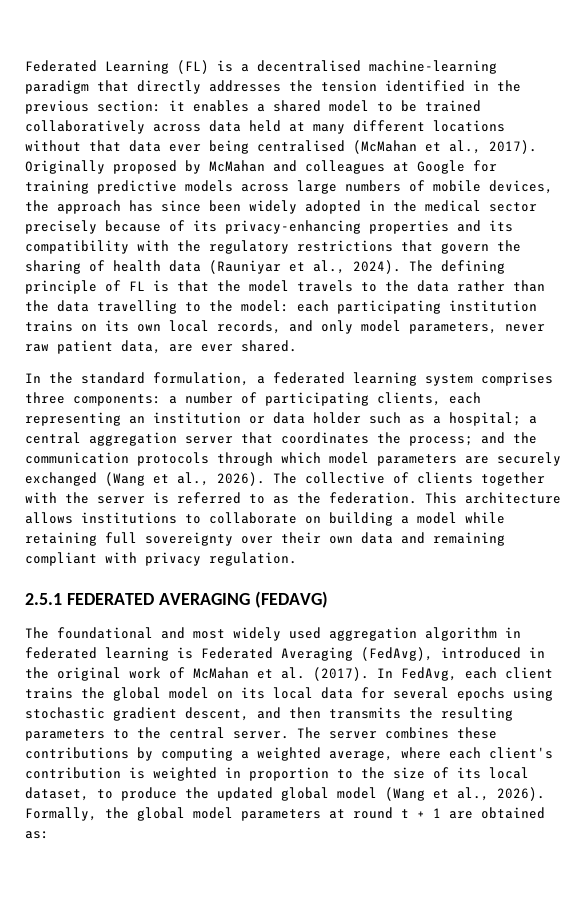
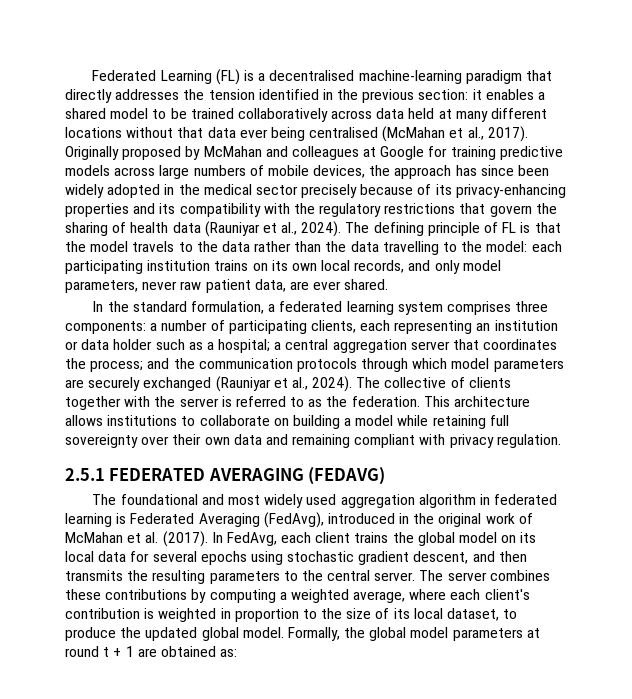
[105,472,265,486] (Wang et al., 2026). -> [215,376,353,392] (Rauniyar et al., 2024).
[337,787,545,801] model (Wang et al., 2026). -> [242,627,284,638] model.

